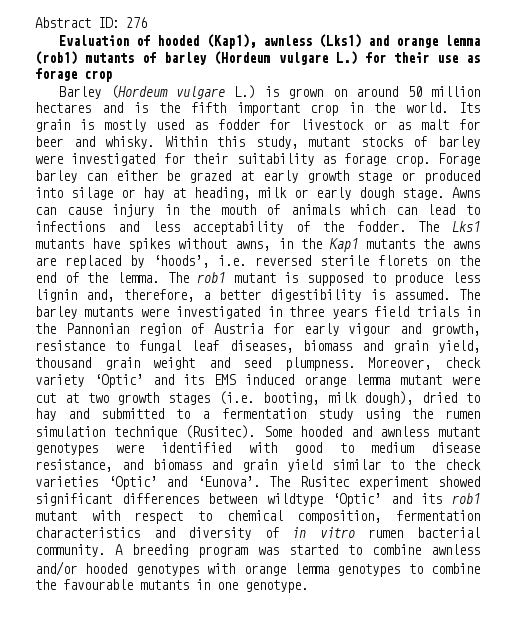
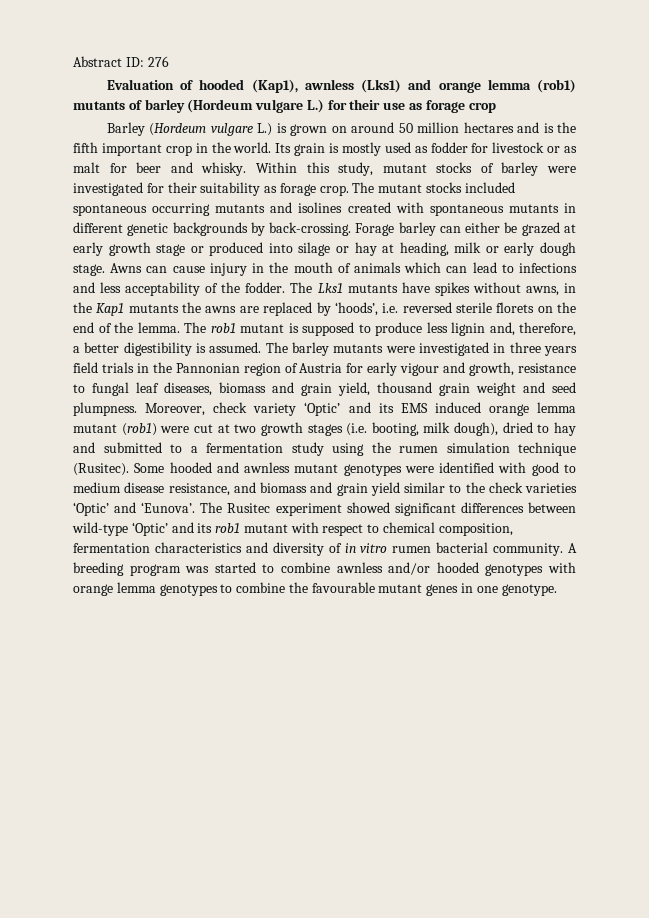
(430, 161) none -> [352,182,515,193] [73,202,576,216] [73,222,352,236] The mutant stocks included spontaneous occurring mutants and isolines created with spontaneous mutants in different genetic backgrounds by back-crossing.
(443, 380) none -> [121,423,157,436] (rob1)
[266,493,323,507] wildtype -> [72,522,128,536] wild-type
[140,580,189,590] mutants -> [378,584,459,596] mutant genes

